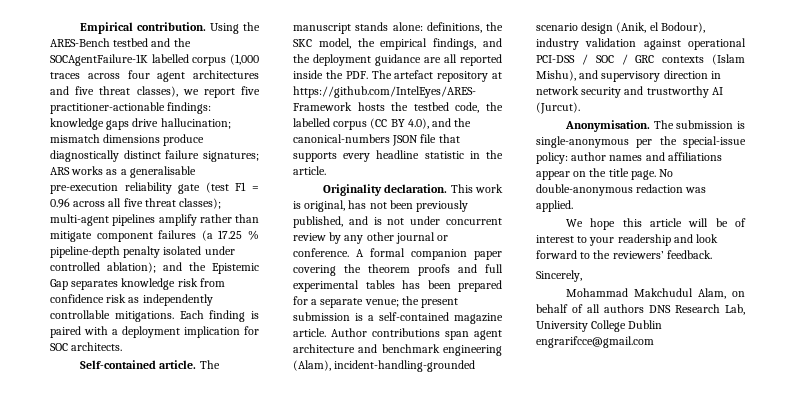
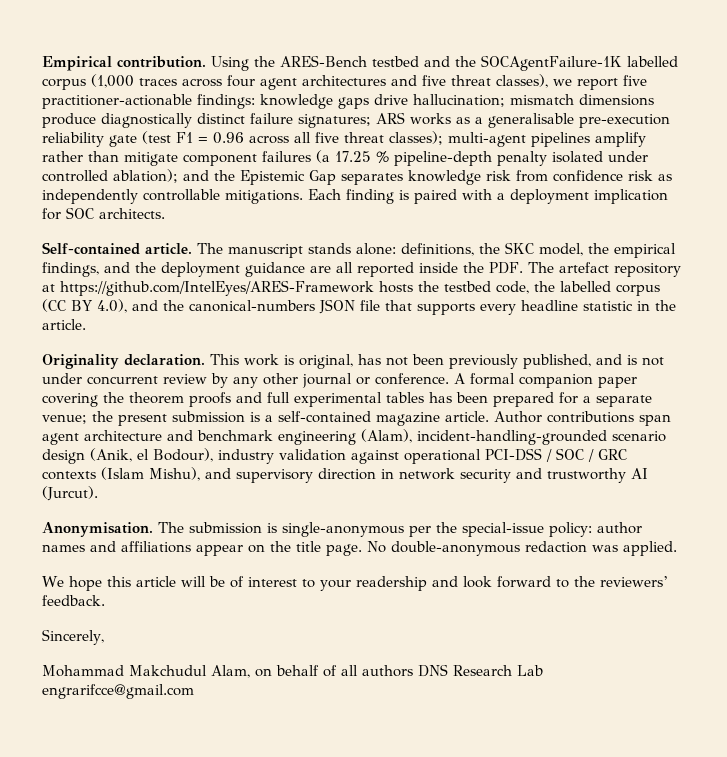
[725,304,745,315] [536,320,663,332] Lab, University College Dublin -> [517,665,543,676] Lab

